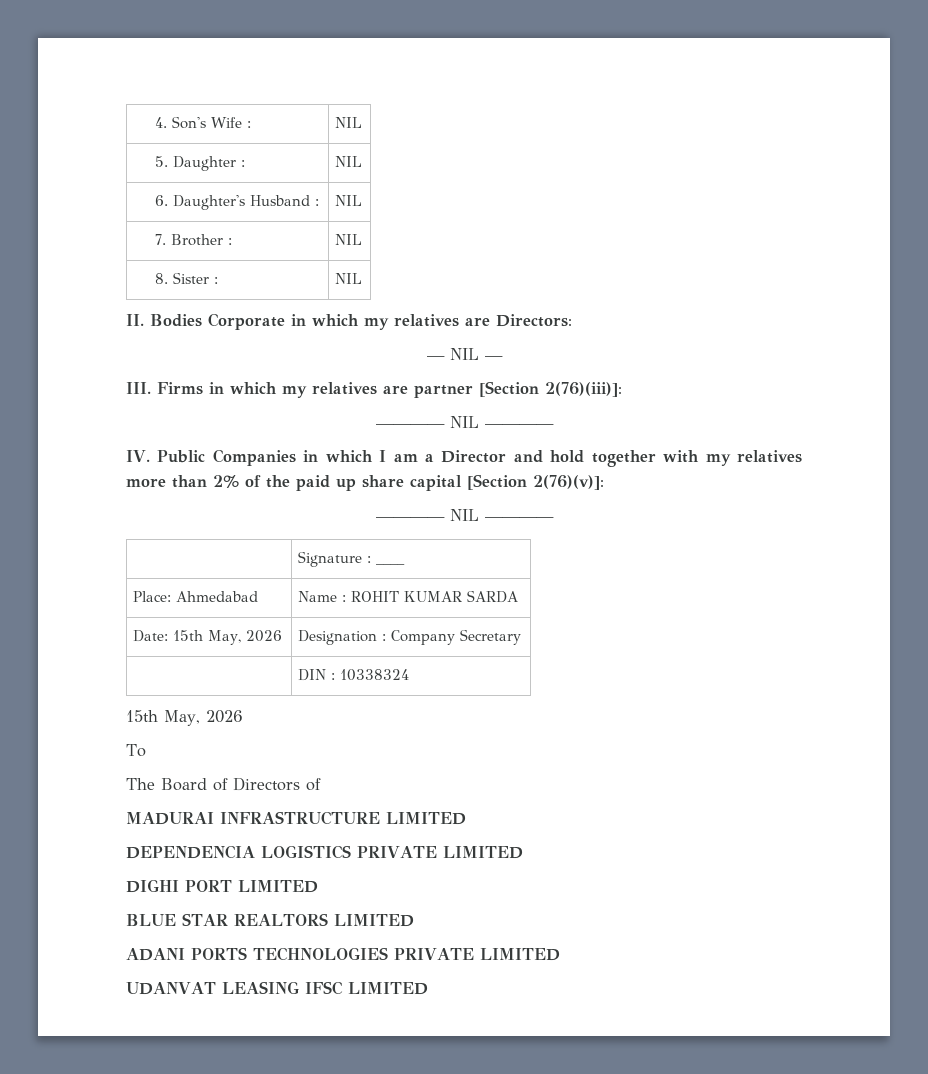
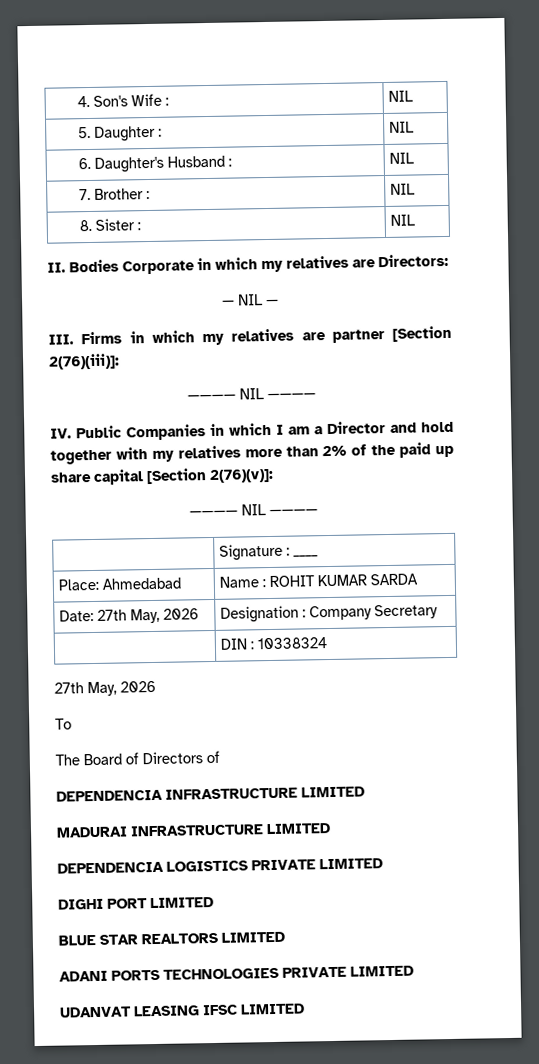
[173,630,204,641] 15th -> [97,609,128,621] 27th
[126,710,158,722] 15th -> [54,682,84,694] 27th
(321, 784) none -> [56,786,365,802] // DEPENDENCIA INFRASTRUCTURE LIMITED

